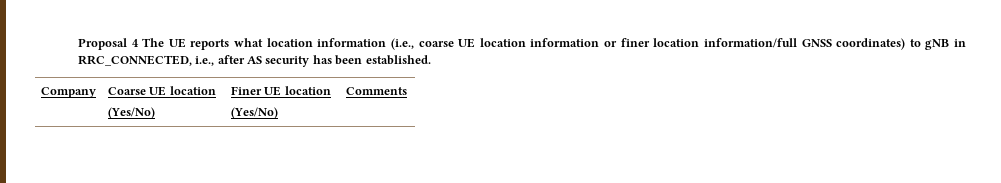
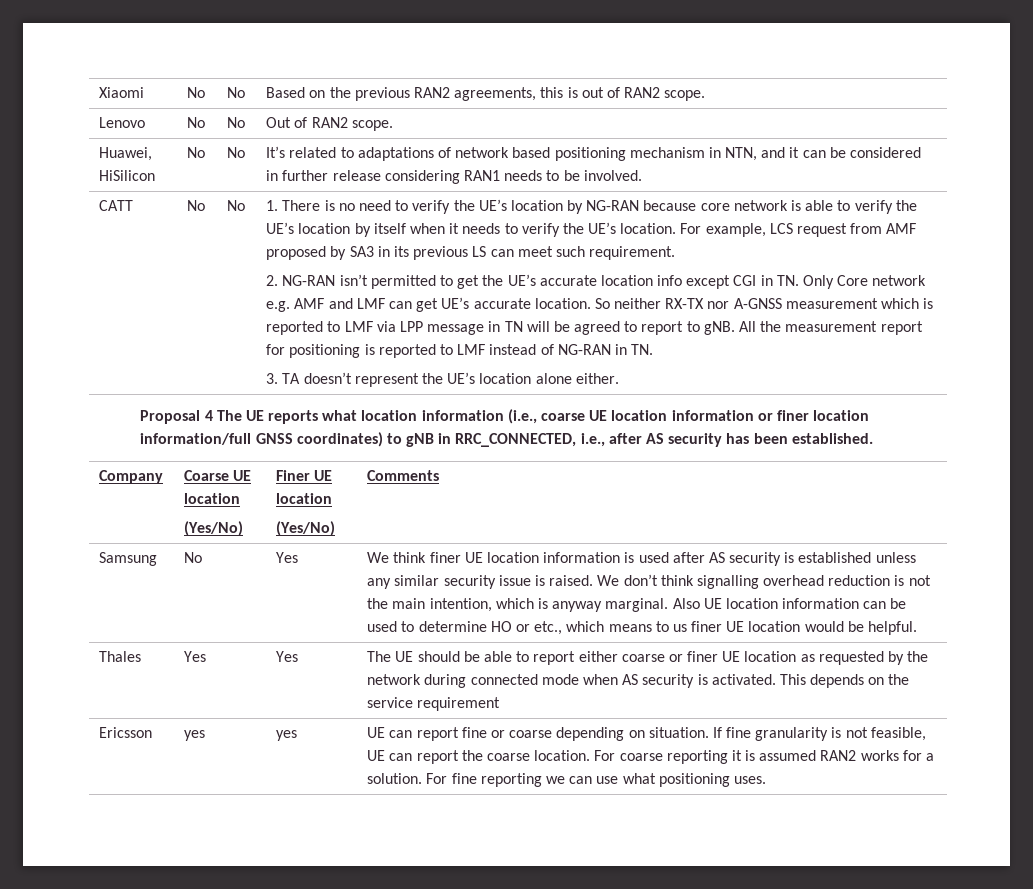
(77, 44) none -> [99,87,145,98] [187,87,206,98] [227,87,246,98] [266,87,706,101] [99,117,146,128] [187,117,206,128] [227,117,246,128] [266,117,393,131] [99,147,153,161] [99,170,156,181] [187,147,206,158] [227,147,246,158] [266,146,922,161] [266,170,642,184] [99,200,134,211] [187,200,206,211] [227,200,246,211] [266,199,917,214] [266,222,917,237] [266,246,676,260] [266,274,927,289] [266,297,934,312] [266,321,923,335] [266,344,654,358] [266,372,619,387] Xiaomi | No | No | Based on the previous RAN2 agreements, this is out of RAN2 scope. // Lenovo | No | No | Out of RAN2 scope. // Huawei, HiSilicon | No | No | It’s related to adaptations of network based positioning mechanism in NTN, and it can be considered in further release considering RAN1 needs to be involved. // CATT | No | No | 1. There is no need to verify the UE’s location by NG-RAN because core network is able to verify the UE’s location by itself when it needs to verify the UE’s location. For example, LCS request from AMF proposed by SA3 in its previous LS can meet such requirement. // 2. NG-RAN isn’t permitted to get the UE’s accurate location info except CGI in TN. Only Core network e.g. AMF and LMF can get UE’s accurate location. So neither RX-TX nor A-GNSS measurement which is reported to LMF via LPP message in TN will be agreed to report to gNB. All the measurement report for positioning is reported to LMF instead of NG-RAN in TN. // 3. TA doesn’t represent the UE’s location alone either. //
(407, 91) none -> [99,552,158,566] [184,552,203,563] [276,552,299,563] [367,552,916,566] [367,574,931,589] [367,598,907,612] [367,621,918,635] [99,651,142,662] [184,651,207,662] [276,651,299,662] [367,651,929,665] [367,674,910,688] [367,697,501,711] [99,727,153,738] [184,730,206,741] [276,730,298,741] [367,727,926,741] [367,750,935,764] [367,773,766,787] // Samsung | No | Yes | We think finer UE location information is used after AS security is established unless any similar security issue is raised. We don’t think signalling overhead reduction is not the main intention, which is anyway marginal. Also UE location information can be used to determine HO or etc., which means to us finer UE location would be helpful. // Thales | Yes | Yes | The UE should be able to report either coarse or finer UE location as requested by the network during connected mode when AS security is activated. This depends on the service requirement // Ericsson | yes | yes | UE can report fine or coarse depending on situation. If fine granularity is not feasible, UE can report the coarse location. For coarse reporting it is assumed RAN2 works for a solution. For fine reporting we can use what positioning uses.

